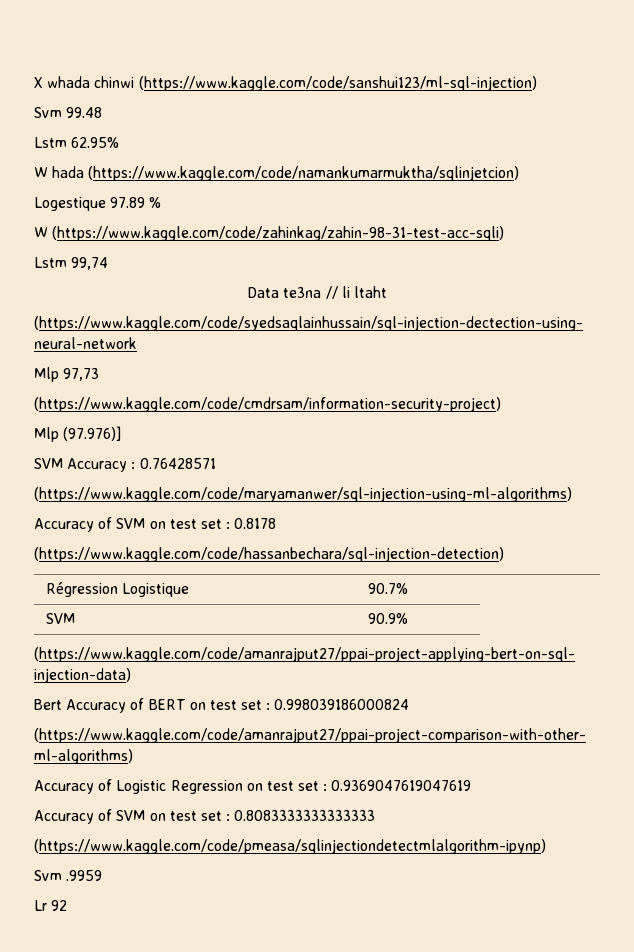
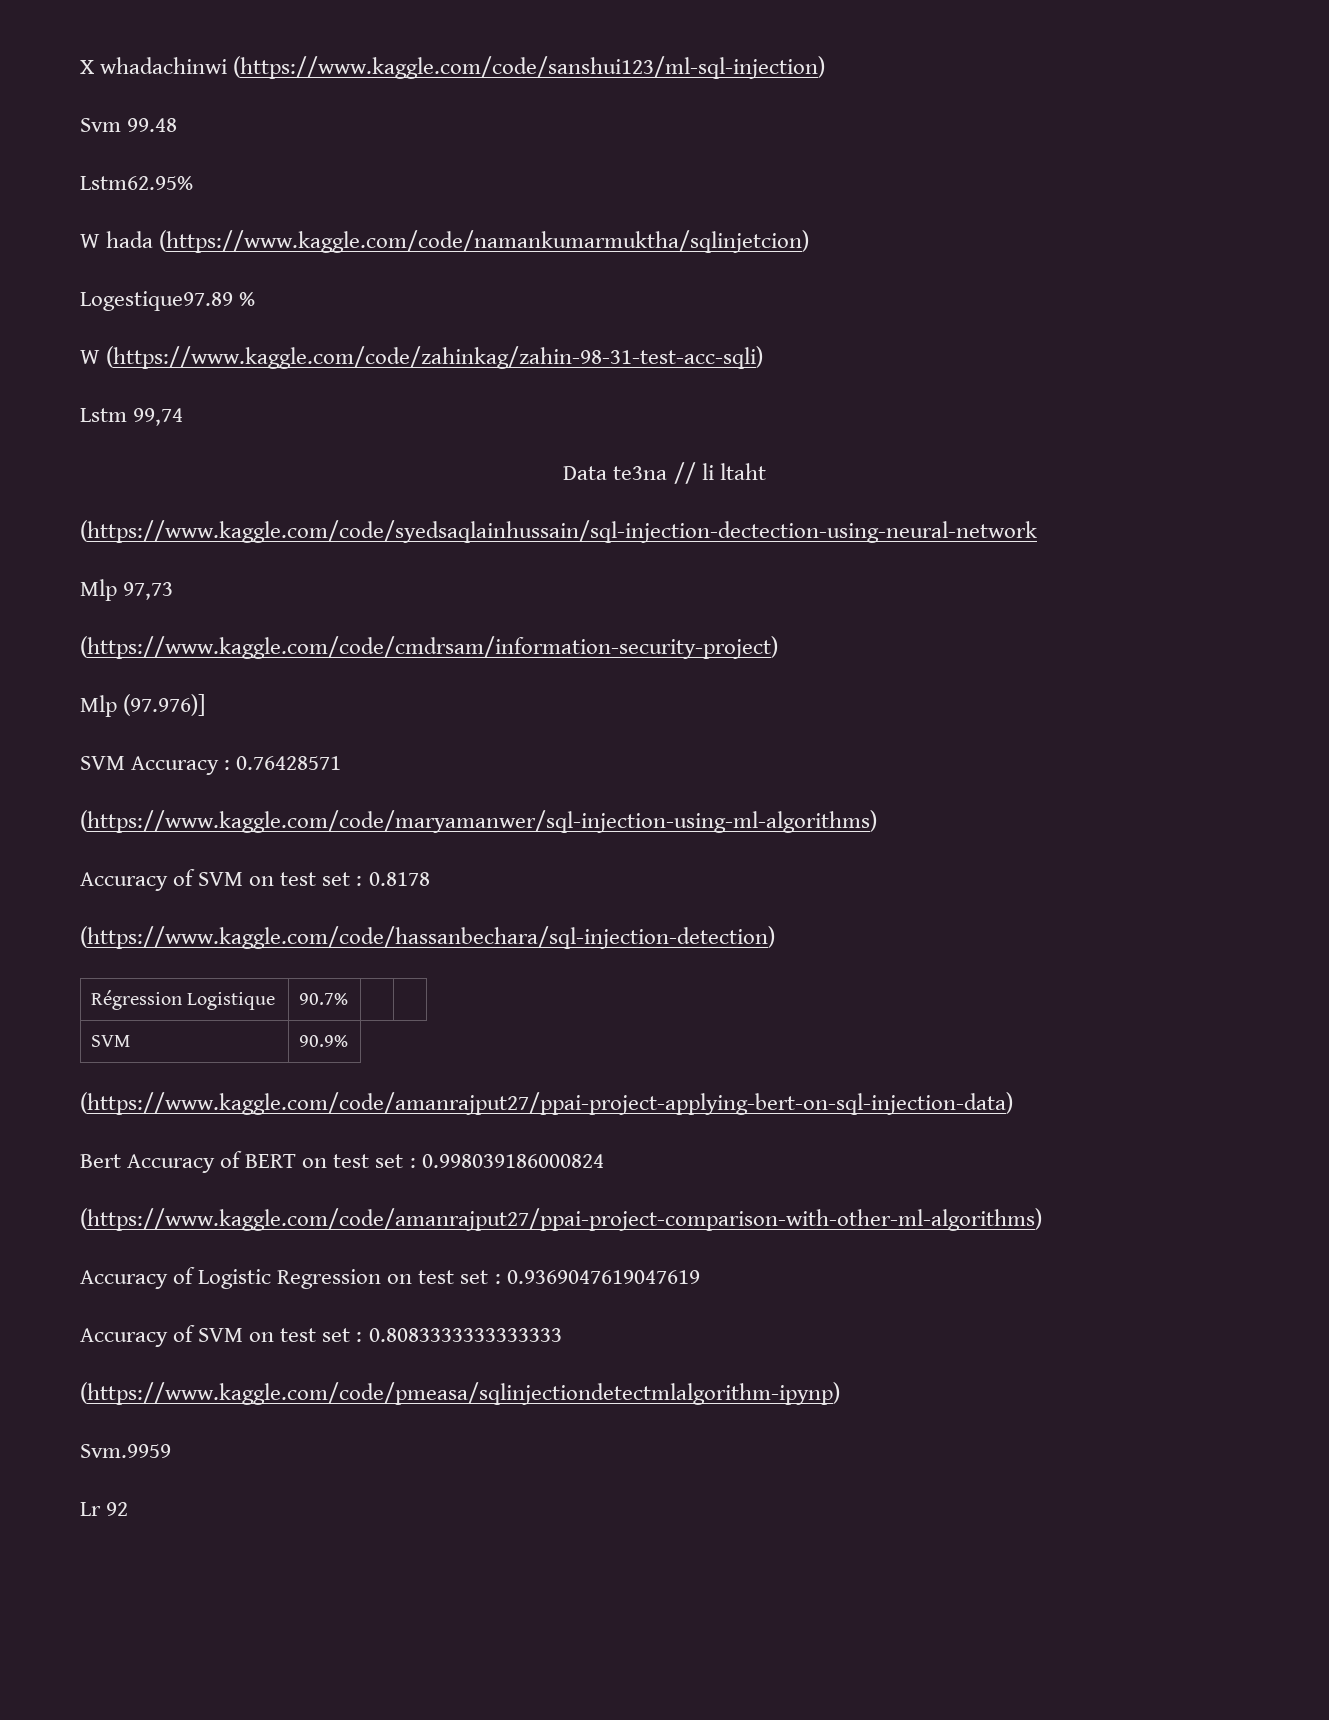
[47,76,135,88] whada chinwi -> [100,57,228,74] whadachinwi
[34,137,120,148] Lstm 62.95% -> [80,176,193,190] Lstm62.95%
[34,197,146,211] Logestique 97.89 -> [80,291,233,311] Logestique97.89
[34,870,103,881] Svm .9959 -> [80,1444,171,1458] Svm.9959

